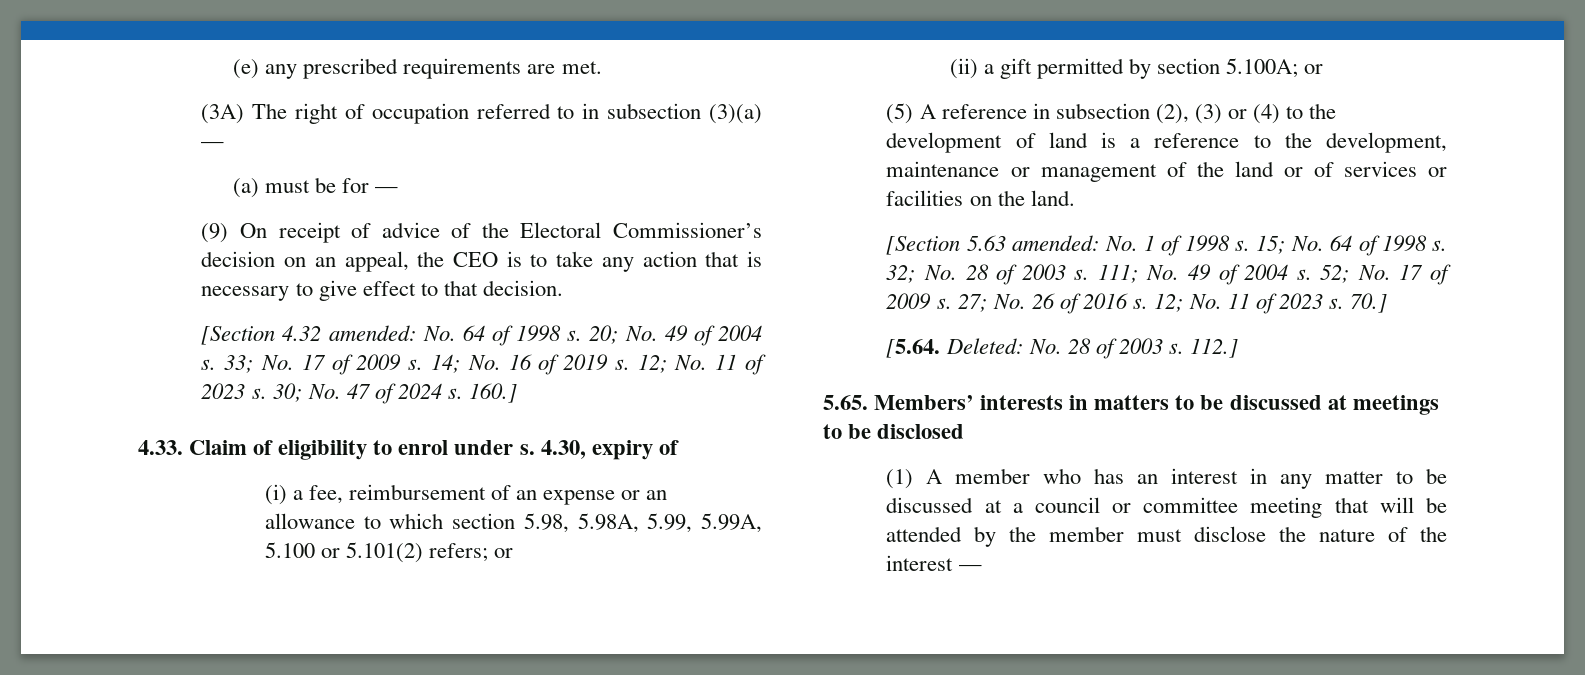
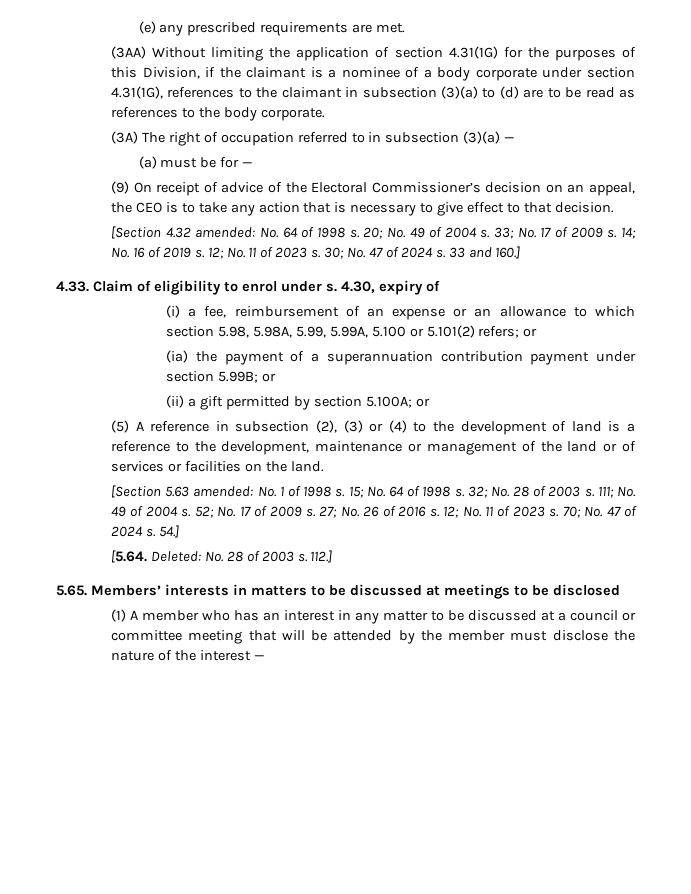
(602, 67) none -> [111,46,636,61] [111,67,635,81] [111,86,636,99] [111,107,325,121] // (3AA) Without limiting the application of section 4.31(1G) for the purposes of this Division, if the claimant is a nominee of a body corporate under section 4.31(1G), references to the claimant in subsection (3)(a) to (d) are to be read as references to the body corporate.
(463, 393) none -> [448,247,492,258] 33 and
(514, 553) none -> [166,350,636,365] [166,371,276,383] // (ia) the payment of a superannuation contribution payment under section 5.99B; or
[1350,293,1388,313] 70.] -> [562,506,637,518] [111,525,179,538] 70; No. 47 of 2024 s. 54.]

